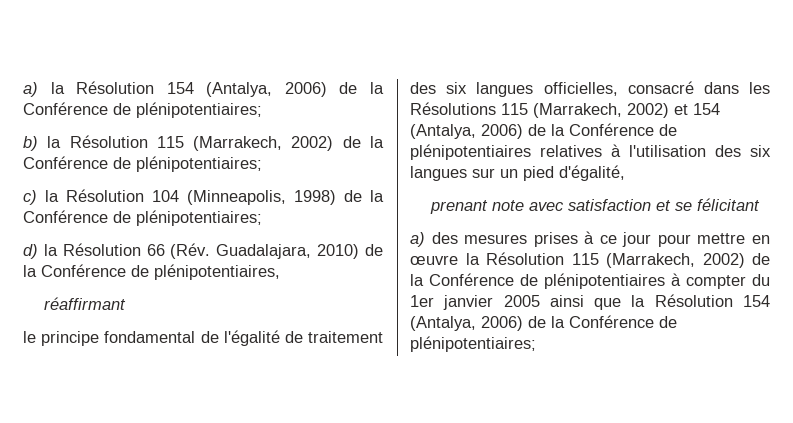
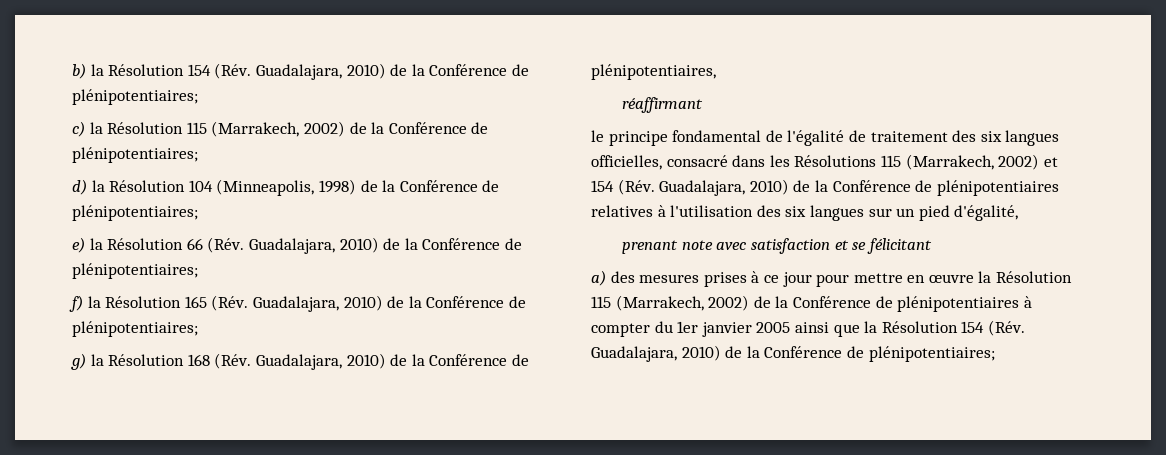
[23,81,384,97] [23,102,262,118] [23,136,38,151] a) la Résolution 154 (Antalya, 2006) de la Conférence de plénipotentiaires; // b) -> [72,63,529,80] [72,89,198,105] [72,121,85,137] b) la Résolution 154 (Rév. Guadalajara, 2010) de la Conférence de plénipotentiaires; // c)
[23,190,37,205] c) -> [72,179,87,195] d)
[23,244,38,259] d) -> [72,237,85,253] e)
(149, 271) none -> [72,263,198,279] [69,295,526,312] [72,321,198,337] [71,353,529,370] plénipotentiaires; // f) la Résolution 165 (Rév. Guadalajara, 2010) de la Conférence de plénipotentiaires; // g) la Résolution 168 (Rév. Guadalajara, 2010) de la Conférence de
[410,124,523,139] (Antalya, 2006) -> [617,179,789,196] (Rév. Guadalajara, 2010)
[410,316,523,331] (Antalya, 2006) -> [987,320,1025,336] [591,345,721,362] (Rév. Guadalajara, 2010)

